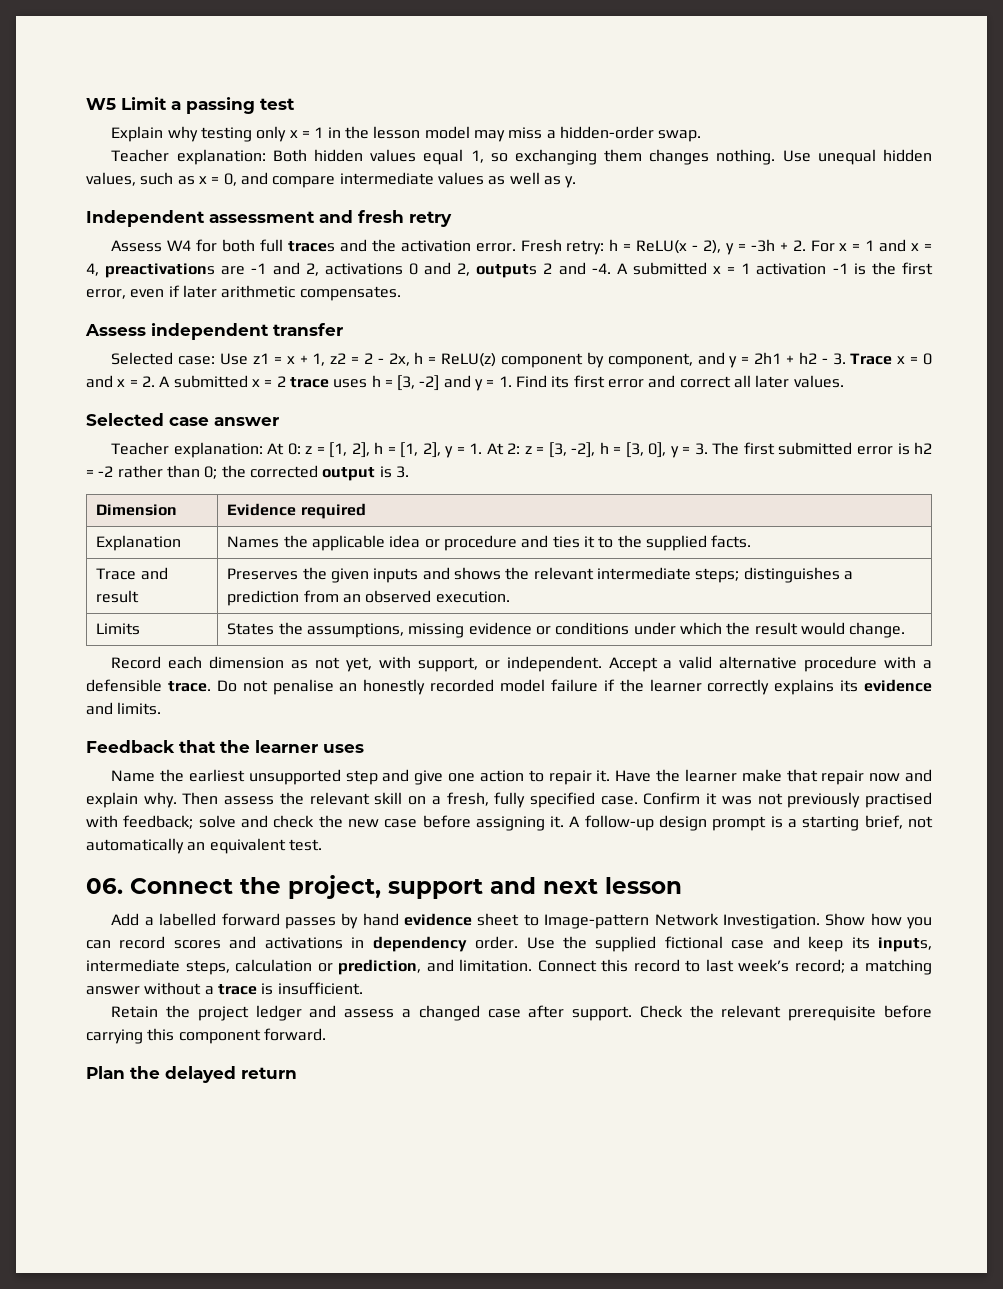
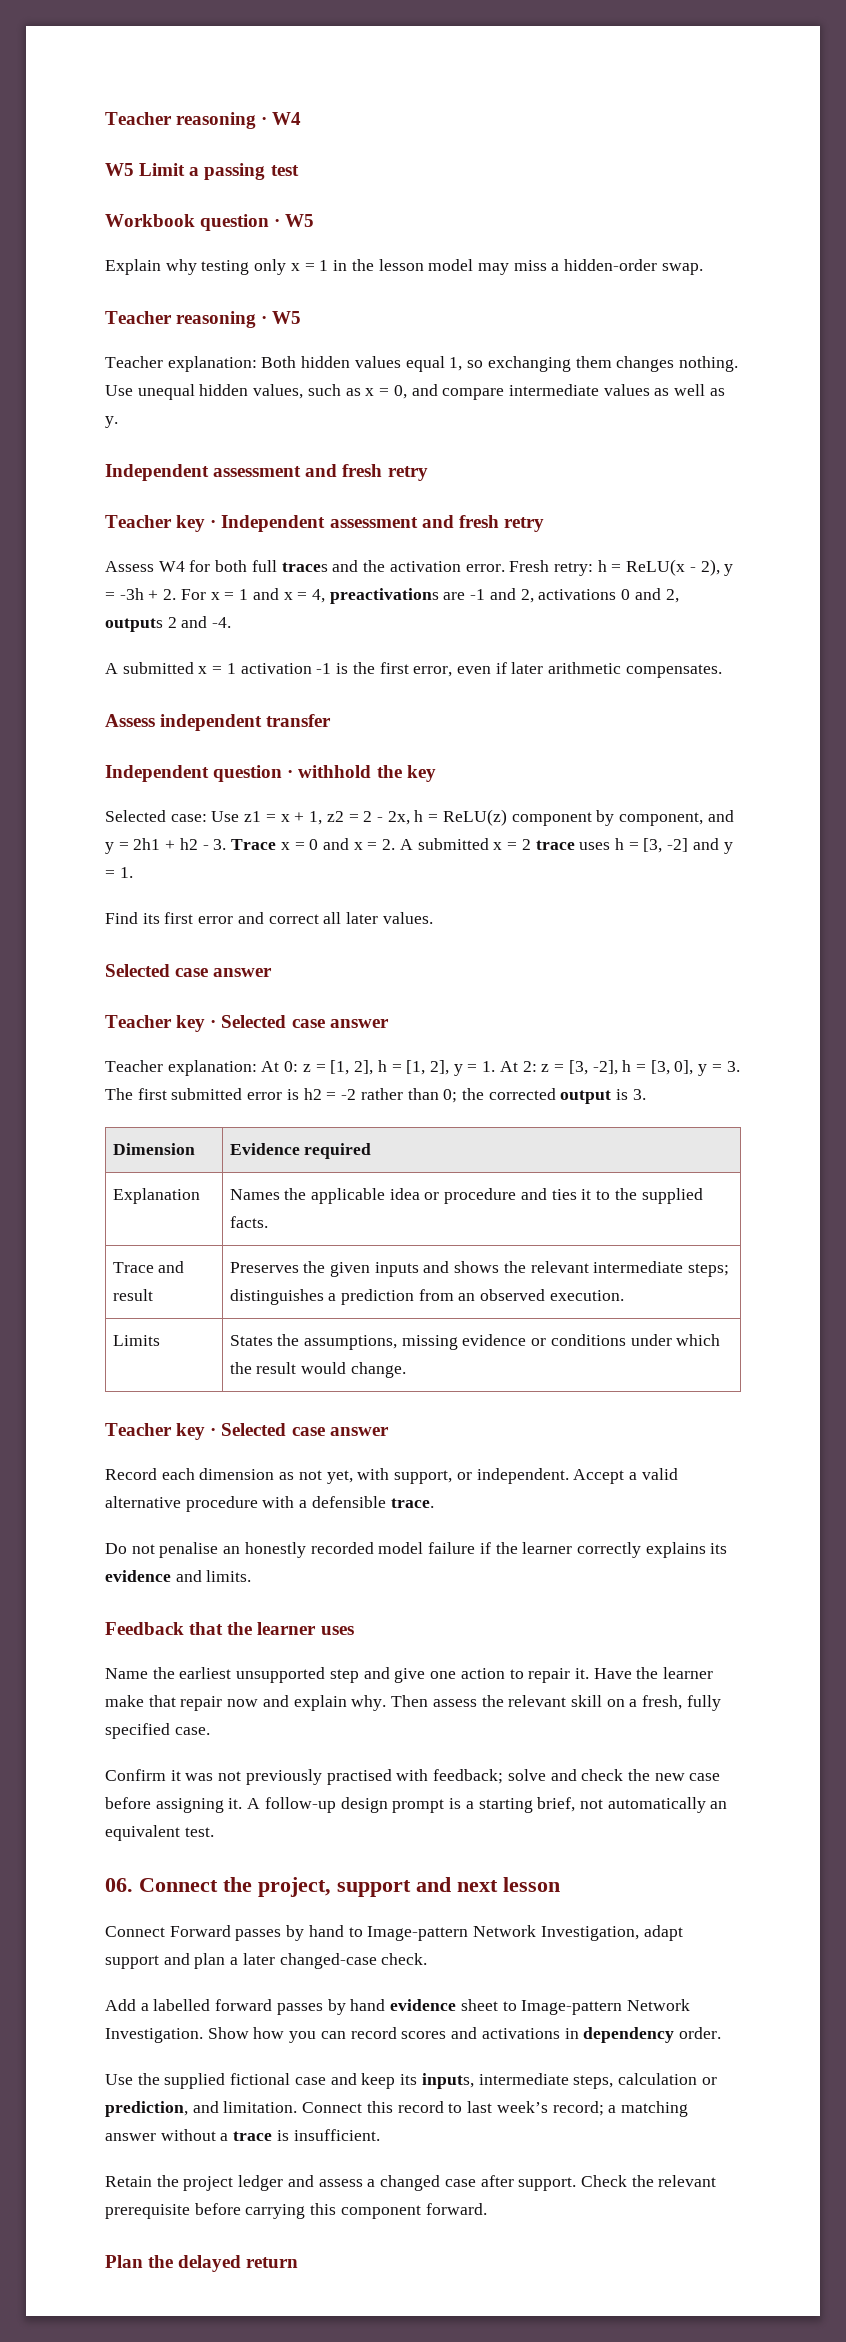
(86, 104) none -> [105,112,302,129] Teacher reasoning · W4 //
(295, 104) none -> [105,214,315,231] // Workbook question · W5
(702, 136) none -> [105,311,302,328] // Teacher reasoning · W5
(452, 219) none -> [105,515,544,532] // Teacher key · Independent assessment and fresh retry
(611, 268) none -> (232, 622) //
(343, 329) none -> [105,765,436,782] // Independent question · withhold the key
(512, 381) none -> (133, 872) //
(279, 421) none -> [105,1015,389,1032] // Teacher key · Selected case answer
(906, 630) none -> [105,1423,389,1440] // Teacher key · Selected case answer
(211, 686) none -> (434, 1503) //
(638, 800) none -> (210, 1731) //
(682, 885) none -> [105,1925,683,1941] [105,1953,428,1969] // Connect Forward passes by hand to Image-pattern Network Investigation, adapt support and plan a later changed-case check.
(519, 942) none -> (721, 2033) //

